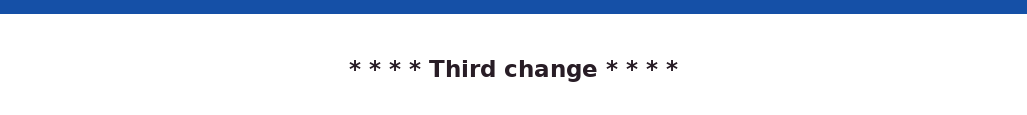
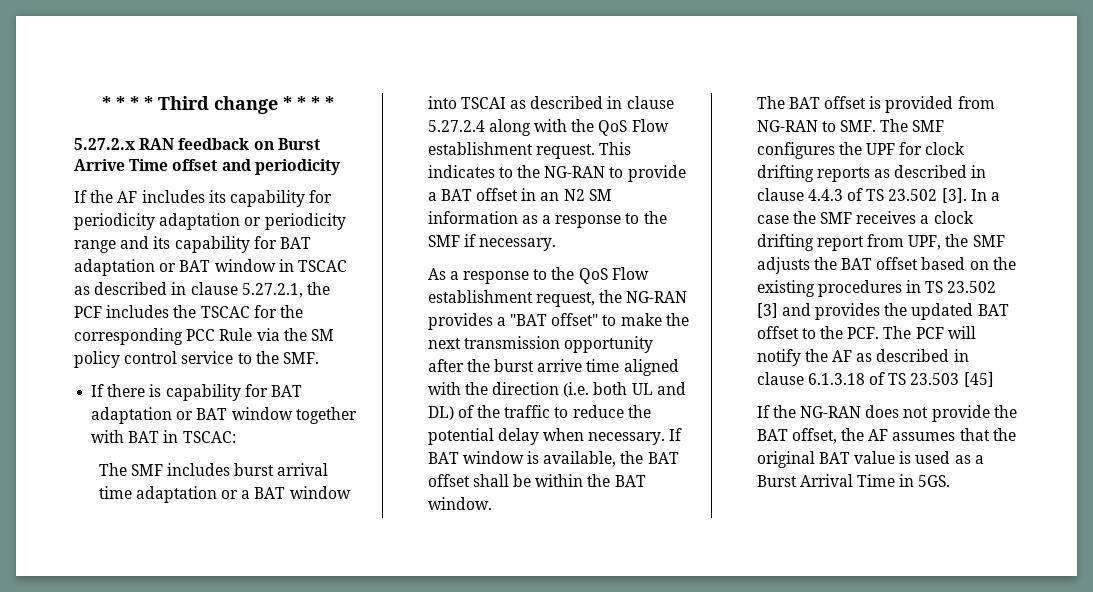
(678, 68) none -> [74,138,320,150] [74,159,340,175] [74,190,333,207] [74,213,346,230] [74,236,311,253] [74,259,347,276] [74,282,330,298] [74,305,303,318] [74,328,334,345] [74,351,319,368] [91,384,302,401] [91,407,357,424] [91,430,236,443] [98,463,329,476] [98,486,351,503] [427,96,674,109] [427,119,669,136] [427,142,632,159] [427,165,686,182] [427,188,612,201] [427,211,667,228] [427,234,557,251] [427,267,649,284] [427,290,688,307] [427,313,689,330] [427,336,654,353] [427,359,679,376] [427,382,686,397] [427,405,651,420] [427,428,683,445] [427,451,679,467] [427,474,646,487] [427,497,492,510] [756,96,995,113] [756,119,945,132] [756,142,966,159] [756,165,987,182] [756,188,1000,203] [756,211,974,224] [756,234,1005,251] [756,257,1016,274] [756,280,997,297] [756,303,1009,320] [756,326,976,339] [756,349,969,366] [756,372,994,387] [756,405,1017,422] [756,428,1016,444] [756,451,984,468] [756,474,951,487] // 5.27.2.x RAN feedback on Burst Arrive Time offset and periodicity // If the AF includes its capability for periodicity adaptation or periodicity range and its capability for BAT adaptation or BAT window in TSCAC as described in clause 5.27.2.1, the PCF includes the TSCAC for the corresponding PCC Rule via the SM policy control service to the SMF. // If there is capability for BAT adaptation or BAT window together with BAT in TSCAC: // The SMF includes burst arrival time adaptation or a BAT window into TSCAI as described in clause 5.27.2.4 along with the QoS Flow establishment request. This indicates to the NG-RAN to provide a BAT offset in an N2 SM information as a response to the SMF if necessary. // As a response to the QoS Flow establishment request, the NG-RAN provides a "BAT offset" to make the next transmission opportunity after the burst arrive time aligned with the direction (i.e. both UL and DL) of the traffic to reduce the potential delay when necessary. If BAT window is available, the BAT offset shall be within the BAT window. // The BAT offset is provided from NG-RAN to SMF. The SMF configures the UPF for clock drifting reports as described in clause 4.4.3 of TS 23.502 [3]. In a case the SMF receives a clock drifting report from UPF, the SMF adjusts the BAT offset based on the existing procedures in TS 23.502 [3] and provides the updated BAT offset to the PCF. The PCF will notify the AF as described in clause 6.1.3.18 of TS 23.503 [45] // If the NG-RAN does not provide the BAT offset, the AF assumes that the original BAT value is used as a Burst Arrival Time in 5GS.

